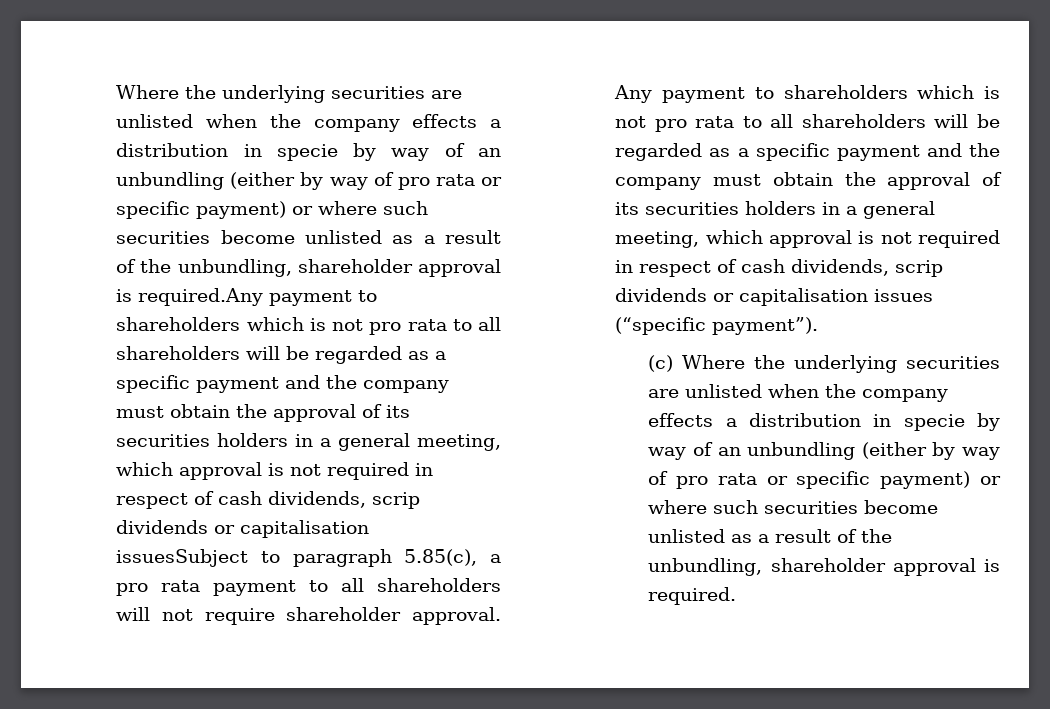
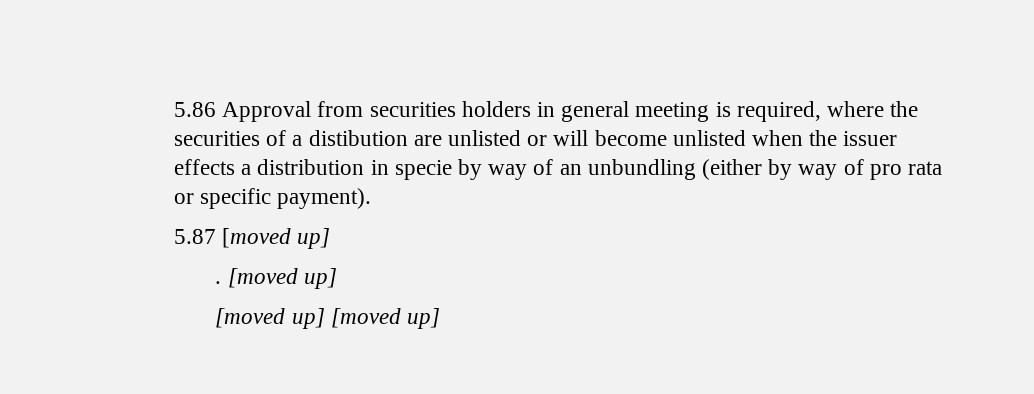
[116,85,463,103] [116,114,400,132] Where the underlying securities are unlisted when the company -> [173,101,919,122] [173,130,898,146] 5.86 Approval from securities holders in general meeting is required, where the securities of a distibution are unlisted or will become unlisted when the issuer
[196,201,429,219] [116,230,502,244] [116,259,501,277] [116,288,378,306] [116,317,501,335] [116,346,447,364] [116,375,450,393] [116,404,411,422] [116,433,501,451] [116,462,434,480] [116,491,421,509] [116,520,370,538] [116,549,501,567] [116,578,501,596] [116,607,501,625] [614,85,1000,103] [615,114,1000,132] [615,143,1000,161] [615,172,1002,190] [615,201,936,219] [615,230,1001,248] [615,259,944,277] [615,288,934,306] [615,317,819,335] [648,355,1000,373] [648,384,949,402] [648,413,1000,431] [648,442,1000,460] [648,471,1001,489] [648,500,939,514] [648,529,893,543] [648,558,1000,576] [648,587,737,605] payment) or where such securities become unlisted as a result of the unbundling, shareholder approval is required.Any payment to shareholders which is not pro rata to all shareholders will be regarded as a specific payment and the company must obtain the approval of its securities holders in a general meeting, which approval is not required in respect of cash dividends, scrip dividends or capitalisation issuesSubject to paragraph 5.85(c), a pro rata payment to all shareholders will not require shareholder approval. Any payment to shareholders which is not pro rata to all shareholders will be regarded as a specific payment and the company must obtain the approval of its securities holders in a general meeting, which approval is not required in respect of cash dividends, scrip dividends or capitalisation issues (“specific payment”). // (c) Where the underlying securities are unlisted when the company effects a distribution in specie by way of an unbundling (either by way of pro rata or specific payment) or where such securities become unlisted as a result of the unbundling, shareholder approval is required. -> [277,188,372,209] [173,228,331,249] [215,268,337,289] [215,308,441,329] payment). // 5.87 [moved up] // . [moved up] // [moved up] [moved up]

